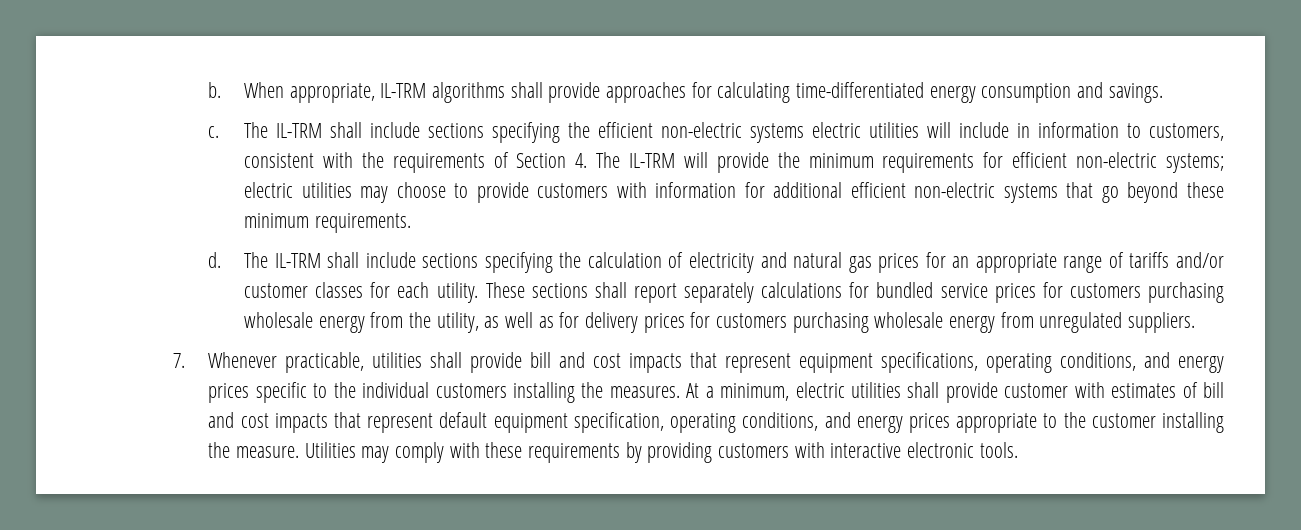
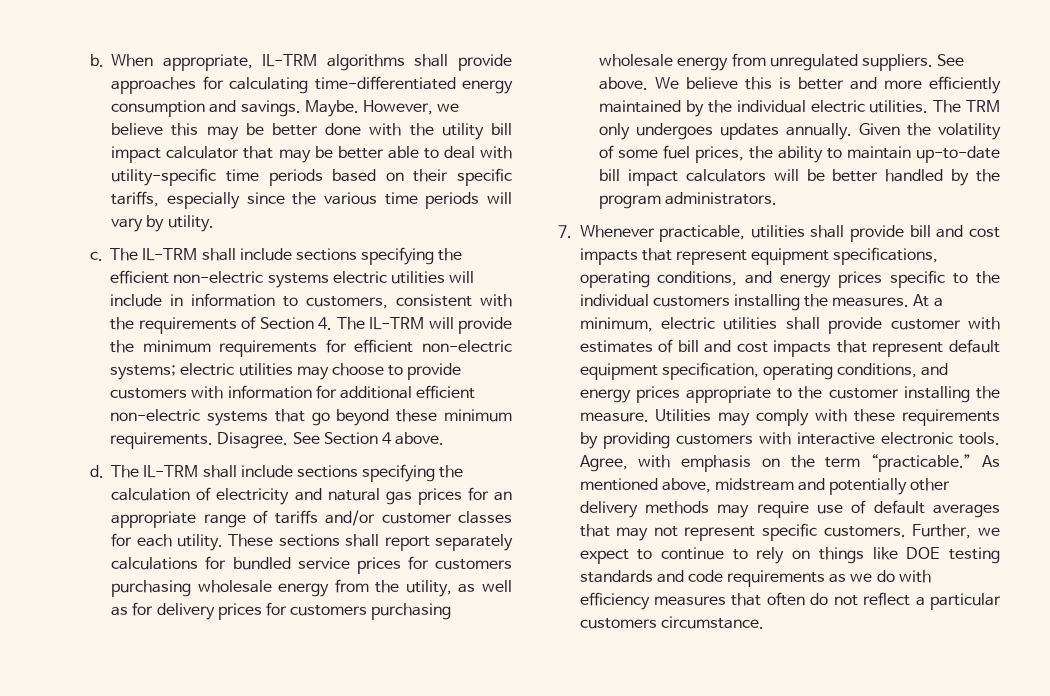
(1163, 93) none -> [304,100,460,117] [111,123,513,140] [111,146,512,163] [111,168,512,186] [111,191,512,209] [111,215,214,232] Maybe. However, we believe this may be better done with the utility bill impact calculator that may be better able to deal with utility-specific time periods based on their specific tariffs, especially since the various time periods will vary by utility.
(411, 223) none -> [217,432,445,449] Disagree. See Section 4 above.
(1196, 322) none -> [937,54,965,66] [599,76,1001,94] [599,100,1000,117] [599,123,1001,140] [599,145,1000,163] [599,169,1000,186] [599,192,778,209] See above. We believe this is better and more efficiently maintained by the individual electric utilities. The TRM only undergoes updates annually. Given the volatility of some fuel prices, the ability to maintain up-to-date bill impact calculators will be better handled by the program administrators.
(1018, 450) none -> [579,454,1000,472] [579,478,951,495] [579,500,1000,518] [579,523,1000,541] [579,547,1000,564] [579,570,931,587] [579,592,1001,610] [579,616,764,629] Agree, with emphasis on the term “practicable.” As mentioned above, midstream and potentially other delivery methods may require use of default averages that may not represent specific customers. Further, we expect to continue to rely on things like DOE testing standards and code requirements as we do with efficiency measures that often do not reflect a particular customers circumstance.

